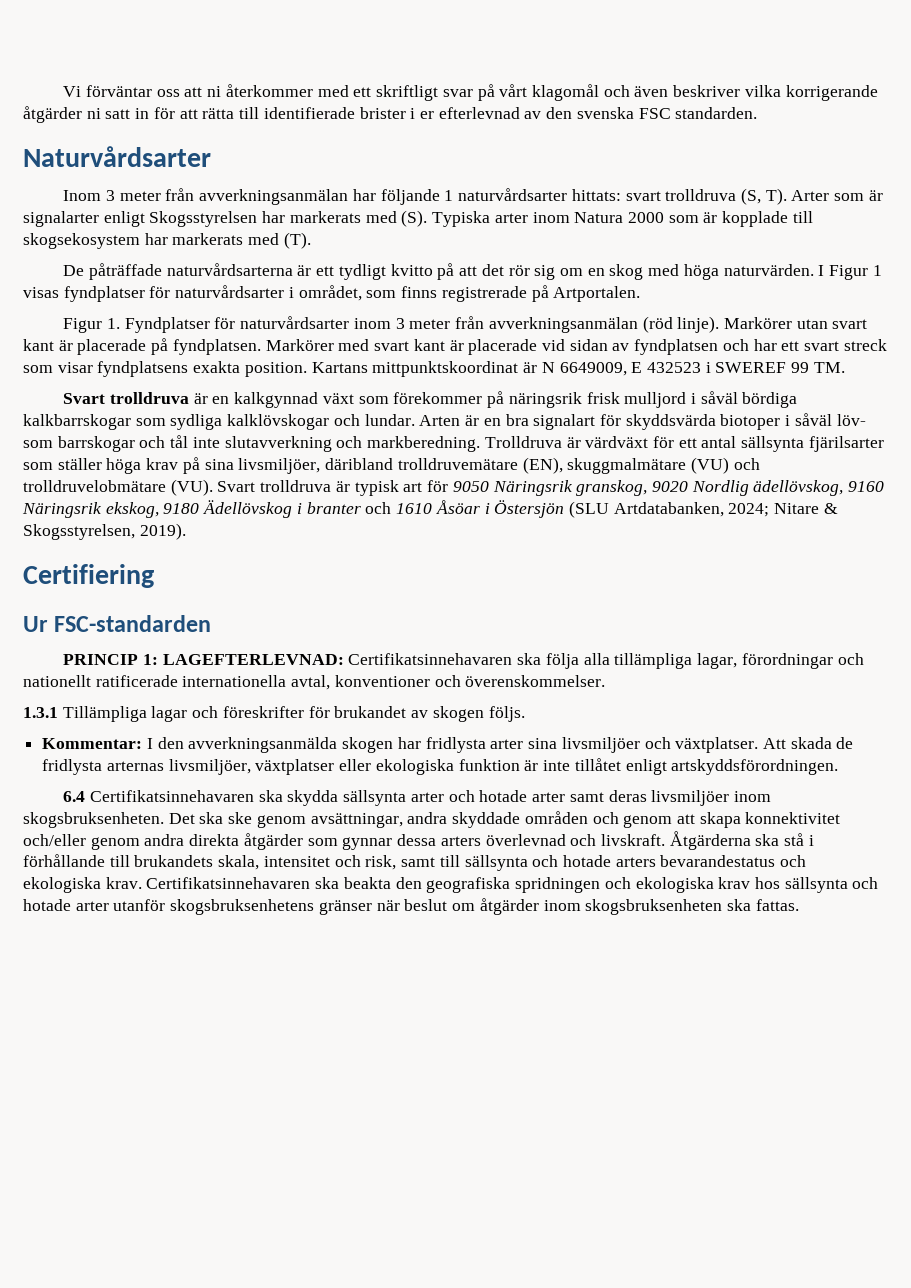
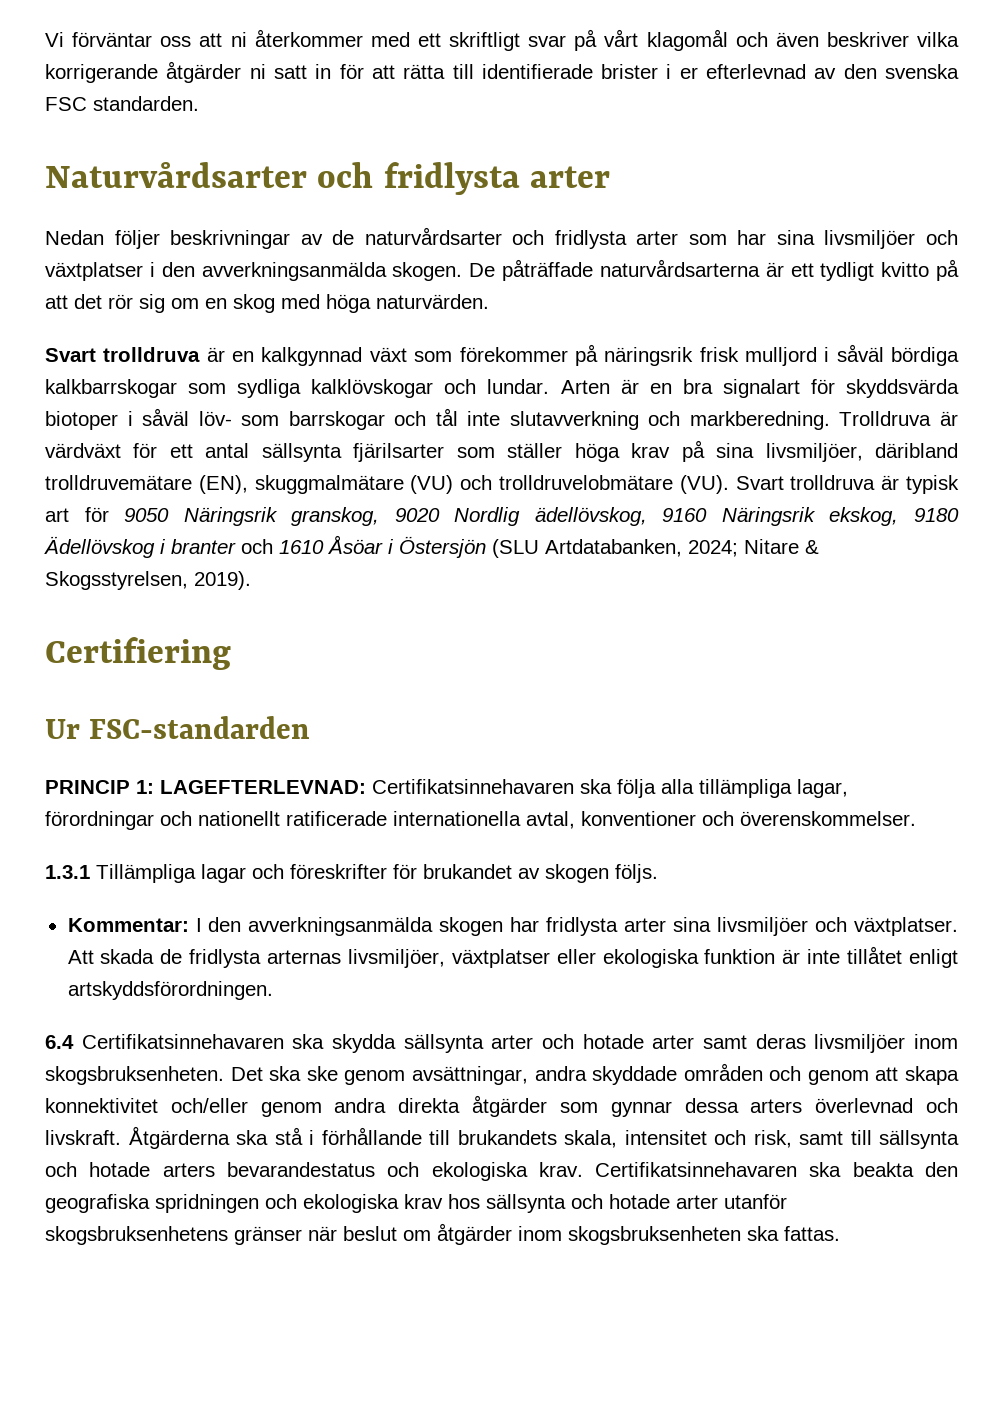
[63,188,883,205] [23,210,813,227] [23,232,311,249] // Inom 3 meter från avverkningsanmälan har följande 1 naturvårdsarter hittats: svart trolldruva (S, T). Arter som är signalarter enligt Skogsstyrelsen har markerats med (S). Typiska arter inom Natura 2000 som är kopplade till skogsekosystem har markerats med (T). // -> [317,162,611,195] [45,227,959,249] [45,262,463,281] och fridlysta arter // Nedan följer beskrivningar av de naturvårdsarter och fridlysta arter som har sina livsmiljöer och växtplatser i den avverkningsanmälda skogen.
[818,265,882,280] [23,285,641,302] [63,316,868,333] [23,338,887,355] [23,361,845,377] I Figur 1 visas fyndplatser för naturvårdsarter i området, som finns registrerade på Artportalen. // Figur 1. Fyndplatser för naturvårdsarter inom 3 meter från avverkningsanmälan (röd linje). Markörer utan svart kant är placerade på fyndplatsen. Markörer med svart kant är placerade vid sidan av fyndplatsen och har ett svart streck som visar fyndplatsens exakta position. Kartans mittpunktskoordinat är N 6649009, E 432523 i SWEREF 99 TM. -> (489, 301) none

